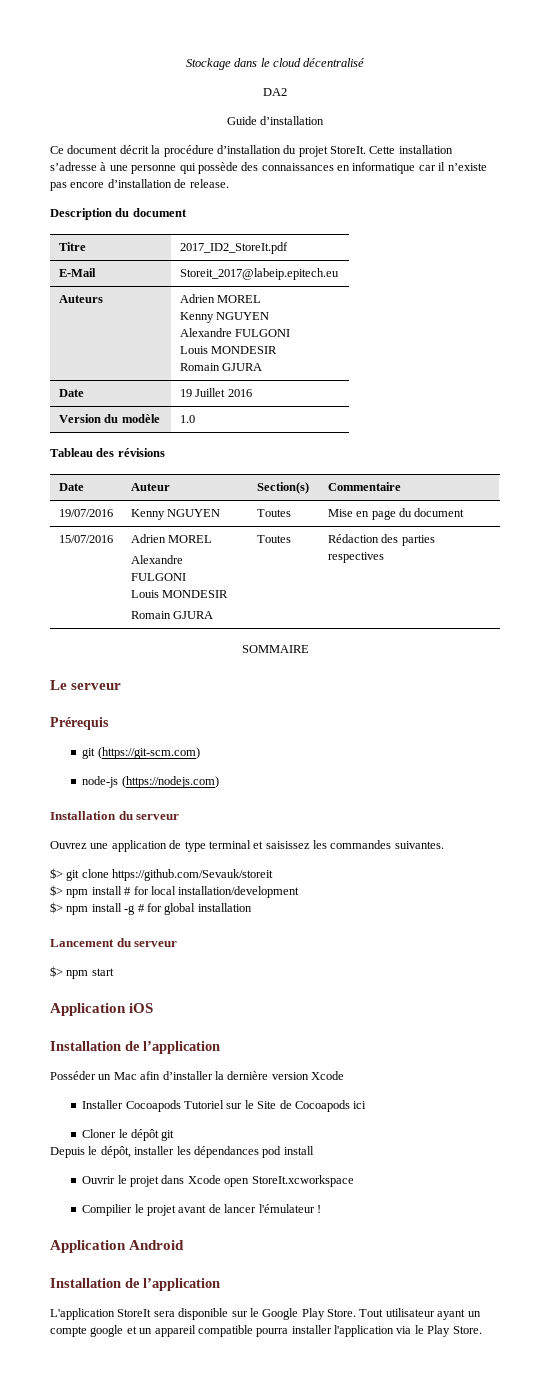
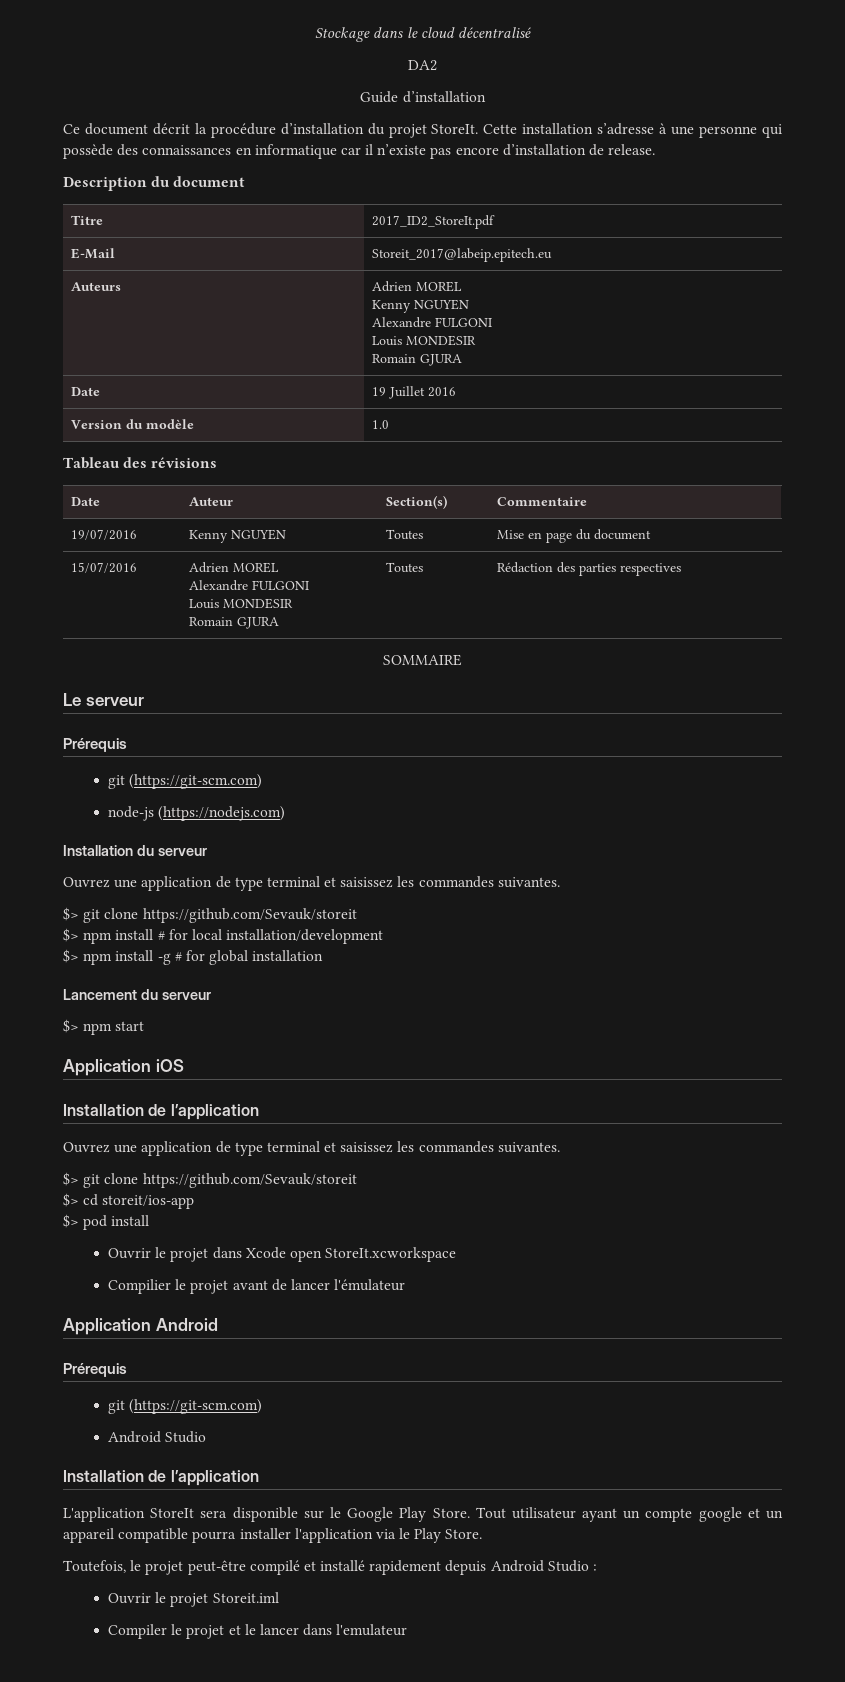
[50,1071,344,1080] [82,1100,367,1112] [82,1129,175,1141] [50,1146,259,1158] Posséder un Mac afin d’installer la dernière version Xcode // Installer Cocoapods Tutoriel sur le Site de Cocoapods ici // Cloner le dépôt git // Depuis le dépôt, installer les dépendances -> [63,1141,560,1156] [63,1172,357,1188] [63,1193,195,1209] [63,1214,79,1228] Ouvrez une application de type terminal et saisissez les commandes suivantes. // $> git clone https://github.com/Sevauk/storeit // $> cd storeit/ios-app // $>
[316,1205,321,1213] ! -> (406, 1285) none
(185, 1245) none -> [63,1363,127,1377] [108,1399,263,1414] [108,1431,207,1443] // Prérequis // git (https://git-scm.com) // Android Studio
(482, 1330) none -> [63,1560,598,1575] [108,1592,279,1607] [108,1624,408,1639] // Toutefois, le projet peut-être compilé et installé rapidement depuis Android Studio : // Ouvrir le projet Storeit.iml // Compiler le projet et le lancer dans l'emulateur

